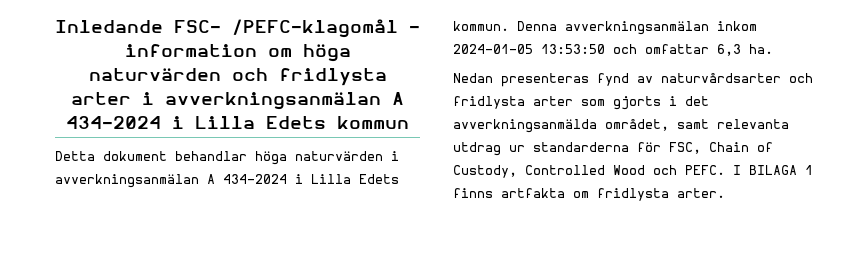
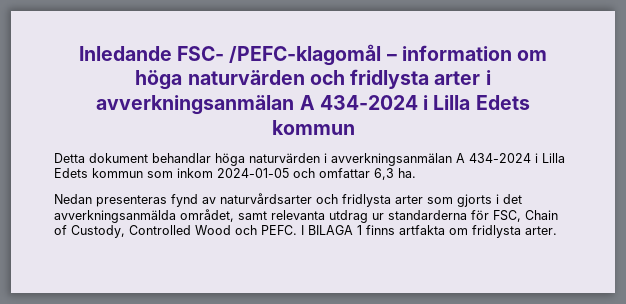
[453,21,709,35] kommun. Denna avverkningsanmälan -> [92,168,173,178] kommun som
[541,44,605,54] 13:53:50 -> (289, 173) none

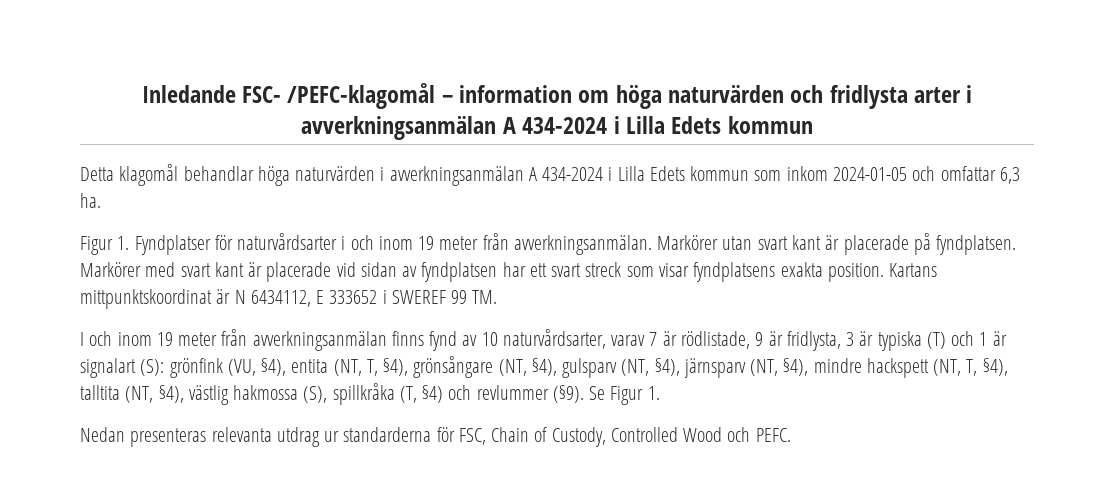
[89,153,148,163] dokument -> [119,164,179,186] klagomål
[54,193,522,207] [54,209,267,223] Nedan presenteras fynd av naturvårdsarter och fridlysta arter som gjorts i det avverkningsanmälda området, samt -> [80,233,1017,255] [80,262,938,282] [80,289,498,309] [80,329,1007,351] [80,356,1008,378] [80,383,660,405] [80,427,207,447] Figur 1. Fyndplatser för naturvårdsarter i och inom 19 meter från avverkningsanmälan. Markörer utan svart kant är placerade på fyndplatsen. Markörer med svart kant är placerade vid sidan av fyndplatsen har ett svart streck som visar fyndplatsens exakta position. Kartans mittpunktskoordinat är N 6434112, E 333652 i SWEREF 99 TM. // I och inom 19 meter från avverkningsanmälan finns fynd av 10 naturvårdsarter, varav 7 är rödlistade, 9 är fridlysta, 3 är typiska (T) och 1 är signalart (S): grönfink (VU, §4), entita (NT, T, §4), grönsångare (NT, §4), gulsparv (NT, §4), järnsparv (NT, §4), mindre hackspett (NT, T, §4), talltita (NT, §4), västlig hakmossa (S), spillkråka (T, §4) och revlummer (§9). Se Figur 1. // Nedan presenteras
[301,225,557,238] I BILAGA 1 finns artfakta om fridlysta arter. -> (791, 435) none

